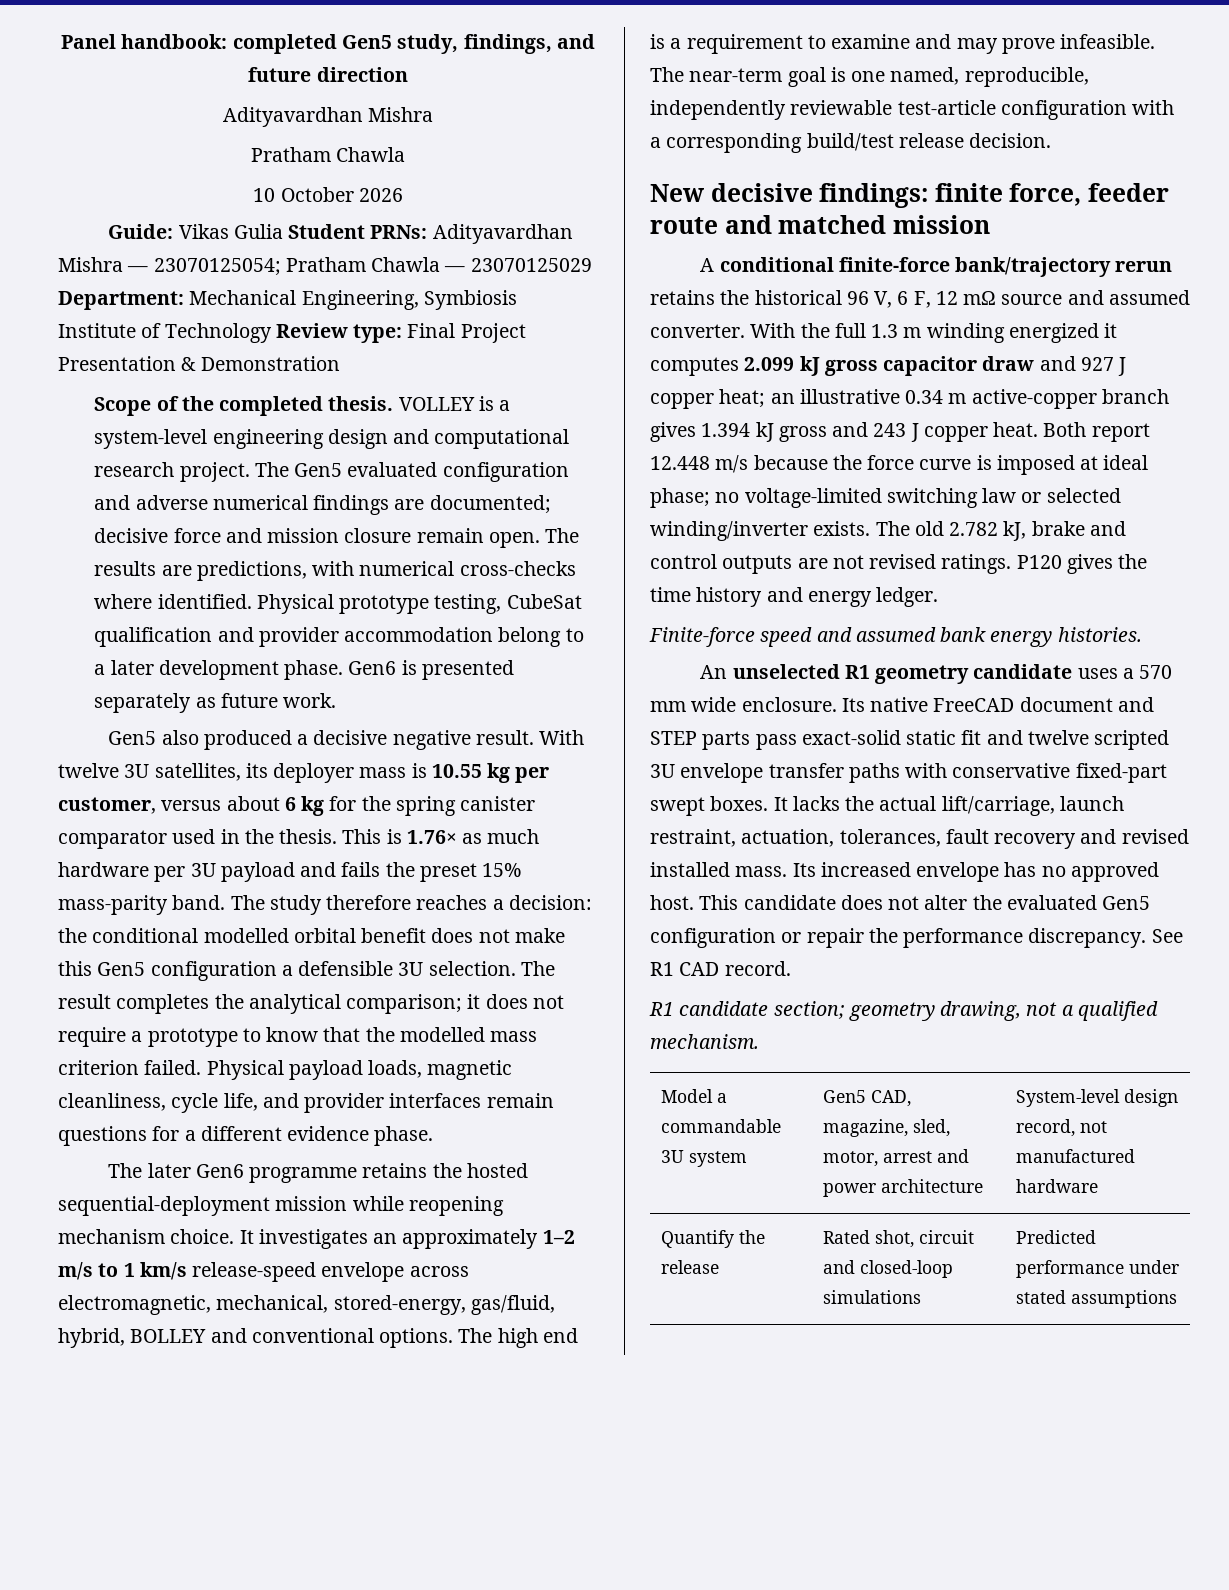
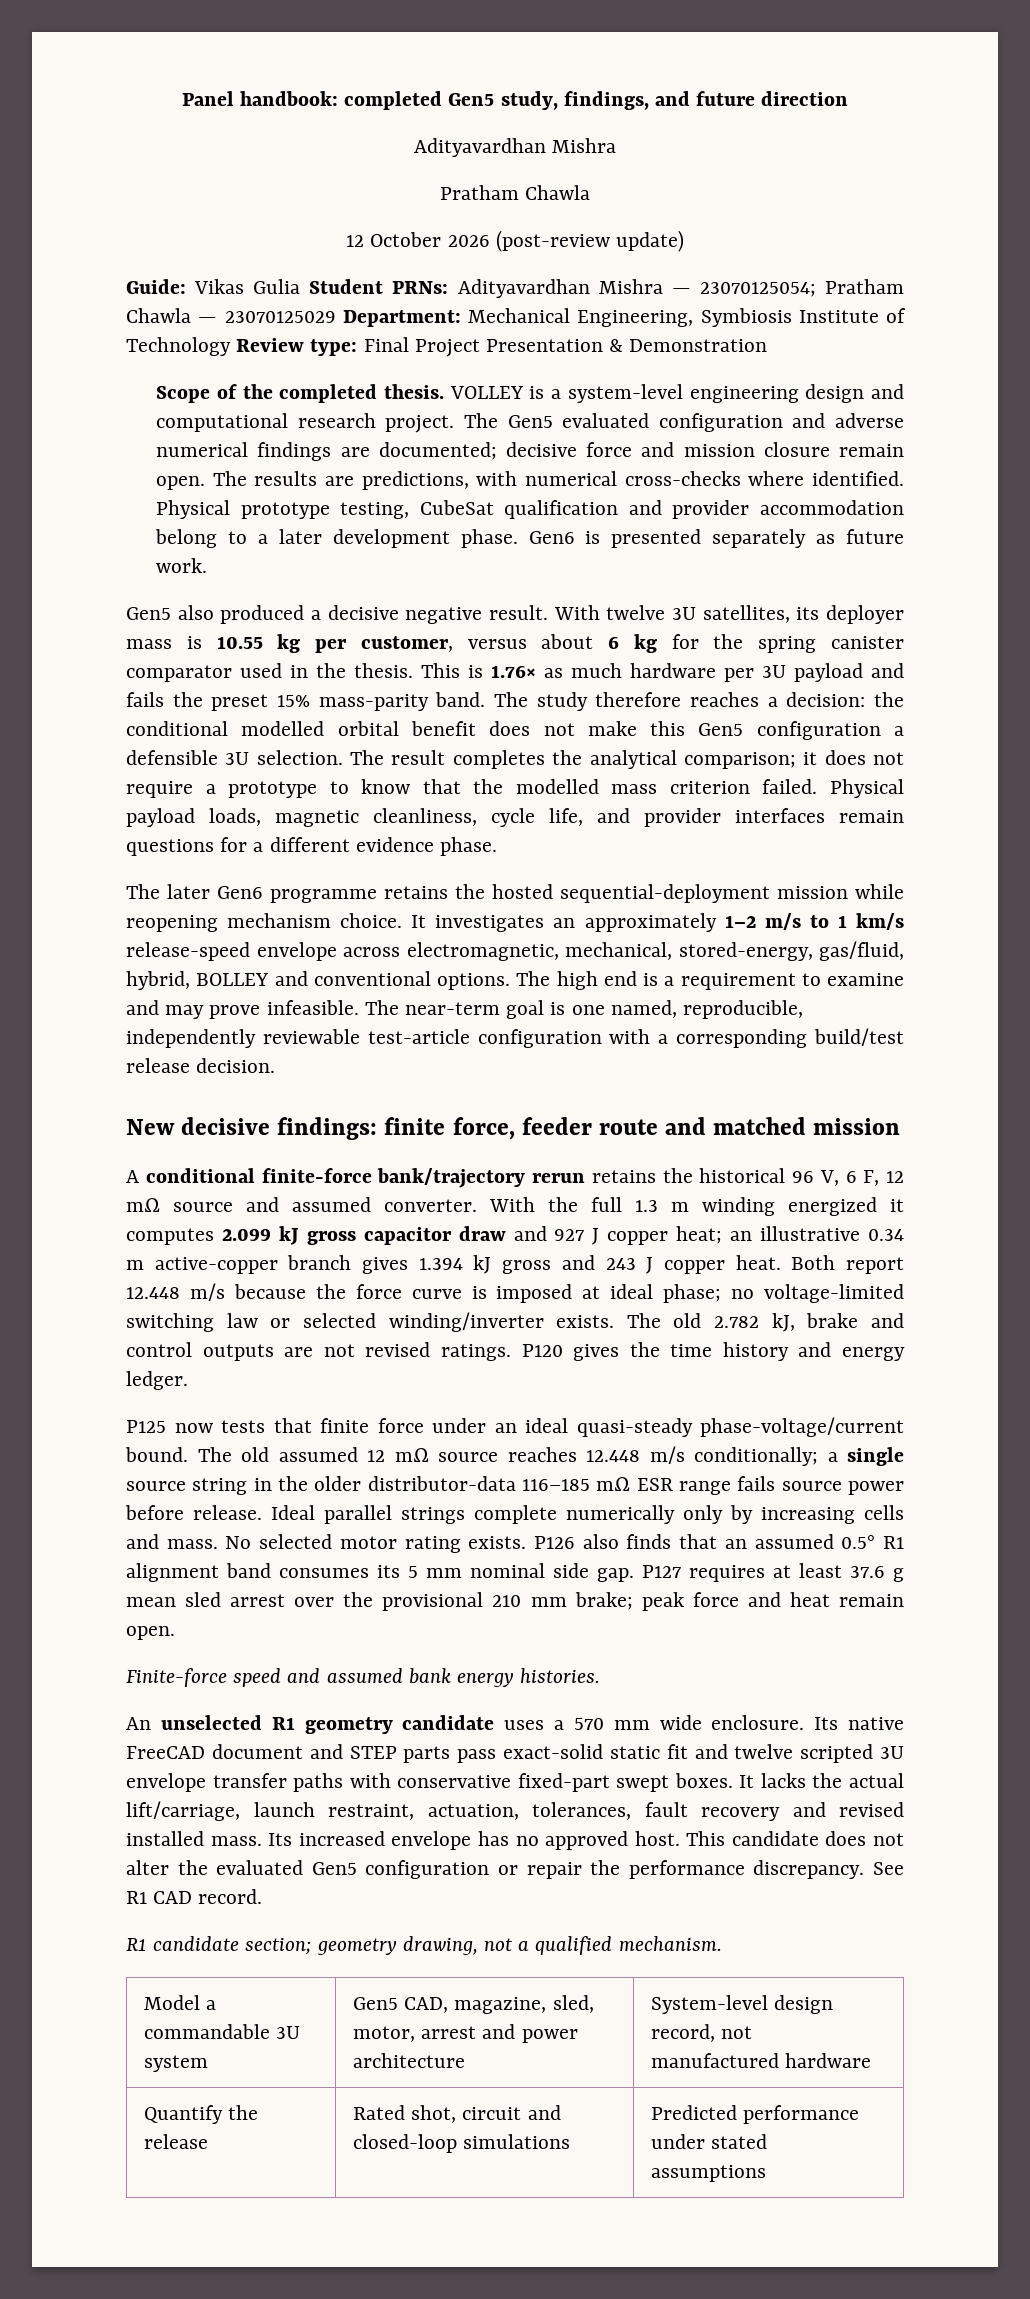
[253,188,276,202] 10 -> [346,235,365,247] 12
(403, 195) none -> [495,230,684,252] (post-review update)
(939, 597) none -> [126,1417,904,1437] [125,1446,904,1466] [126,1476,905,1495] [125,1505,904,1524] [126,1534,904,1553] [126,1563,904,1582] [126,1592,905,1611] [126,1626,175,1640] // P125 now tests that finite force under an ideal quasi-steady phase-voltage/current bound. The old assumed 12 mΩ source reaches 12.448 m/s conditionally; a single source string in the older distributor-data 116–185 mΩ ESR range fails source power before release. Ideal parallel strings complete numerically only by increasing cells and mass. No selected motor rating exists. P126 also finds that an assumed 0.5° R1 alignment band consumes its 5 mm nominal side gap. P127 requires at least 37.6 g mean sled arrest over the provisional 210 mm brake; peak force and heat remain open.

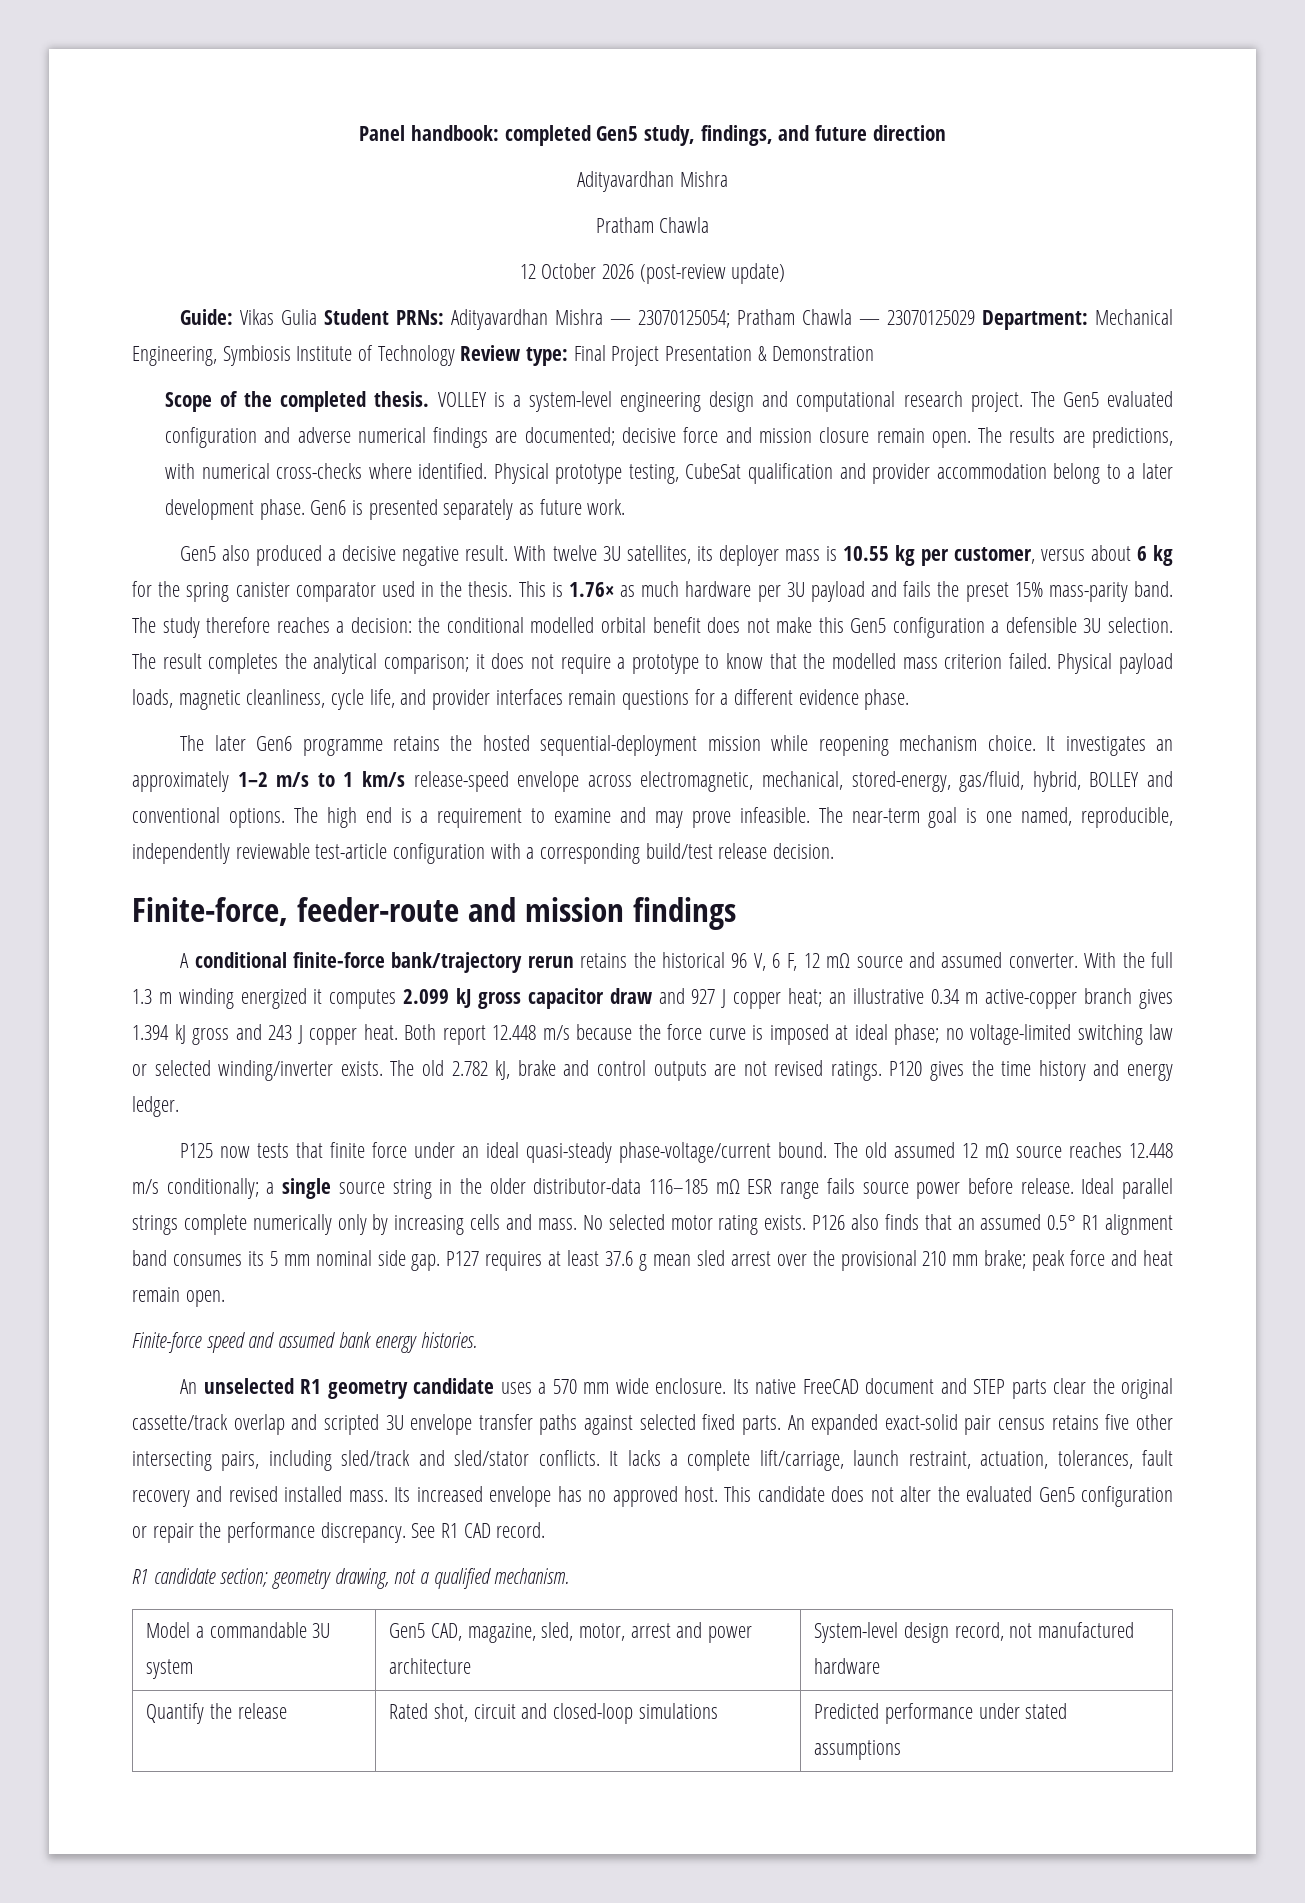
[126,1117,901,1140] New decisive findings: finite force, feeder route and matched mission -> [132,897,736,930] Finite-force, feeder-route and mission findings
[457,1744,794,1763] pass exact-solid static fit and twelve -> [1053,1378,1174,1399] [132,1414,318,1435] clear the original cassette/track overlap and
[349,1773,904,1792] with conservative fixed-part swept boxes. It lacks the actual -> [584,1414,1174,1435] [132,1450,751,1471] against selected fixed parts. An expanded exact-solid pair census retains five other intersecting pairs, including sled/track and sled/stator conflicts. It lacks a complete

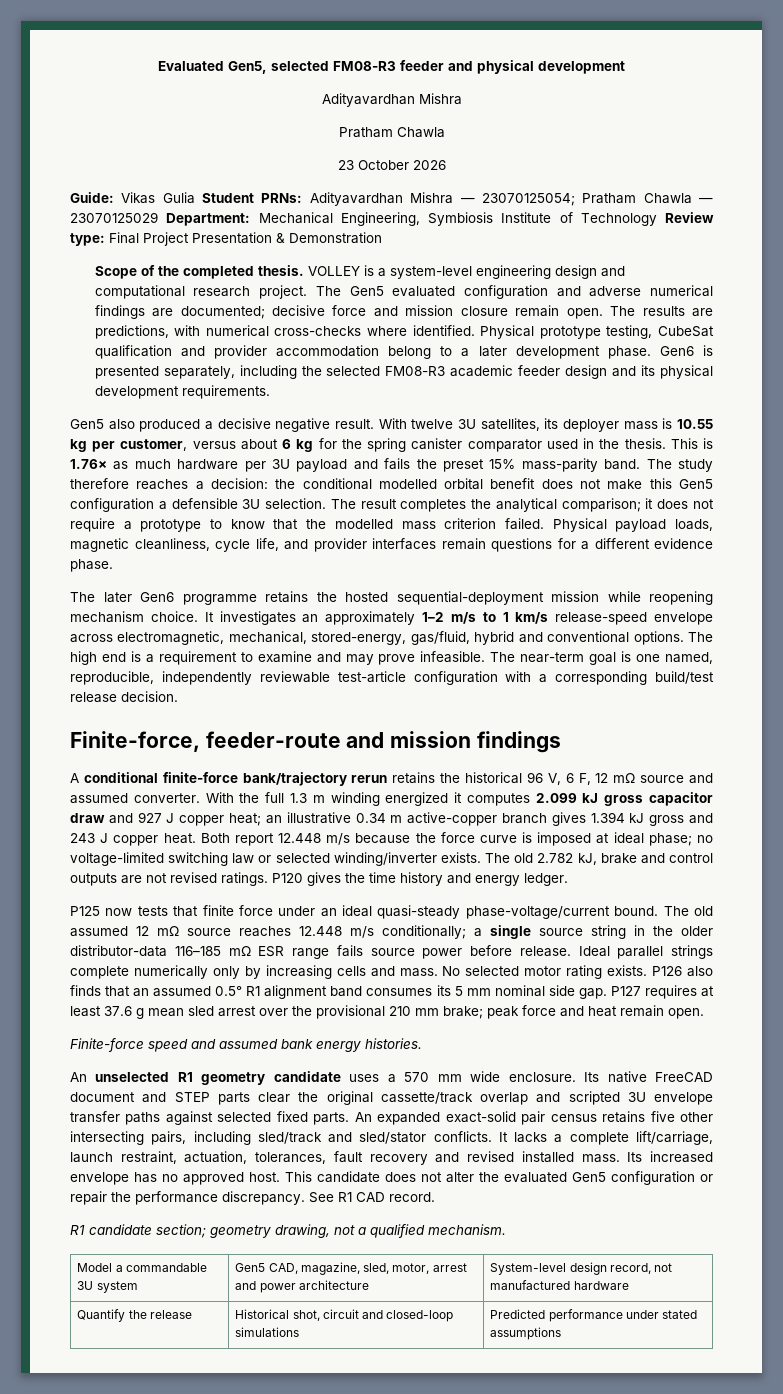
[359,125,946,146] Panel handbook: completed Gen5 study, findings, and future direction -> [158,60,625,74] Evaluated Gen5, selected FM08-R3 feeder and physical development
[519,264,536,279] 12 -> [337,160,354,170] 23
[639,263,786,284] (post-review update) -> (446, 165) none
[443,499,626,520] separately as future work. -> [163,365,713,379] [94,385,270,399] separately, including the selected FM08-R3 academic feeder design and its physical development requirements.
[1032,771,1140,792] hybrid, BOLLEY -> [474,631,515,645] hybrid
[389,1703,429,1719] Rated -> [235,1309,290,1319] Historical

